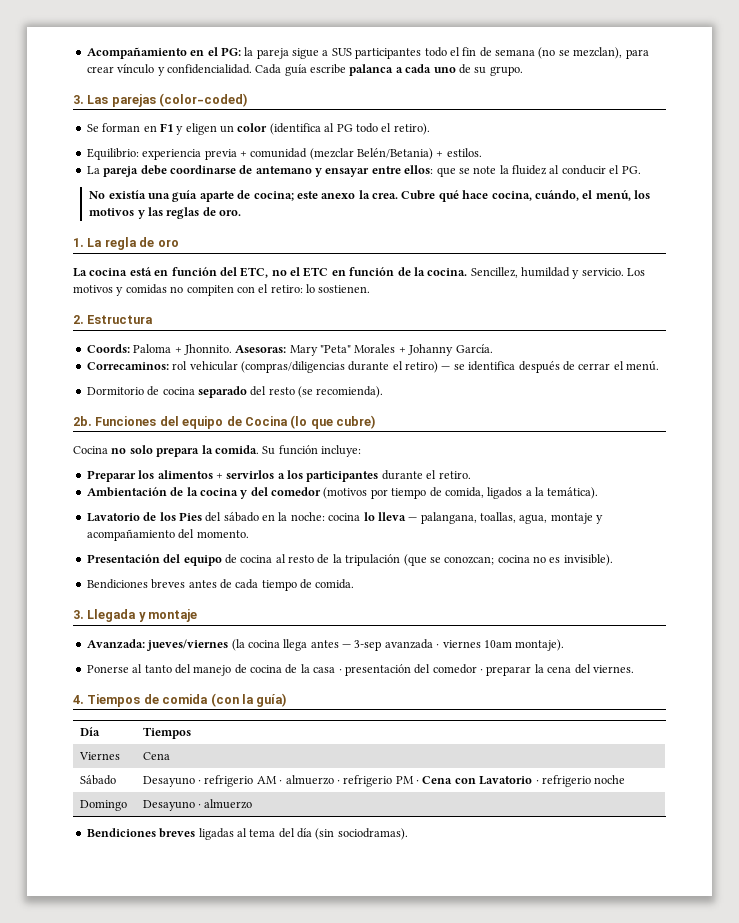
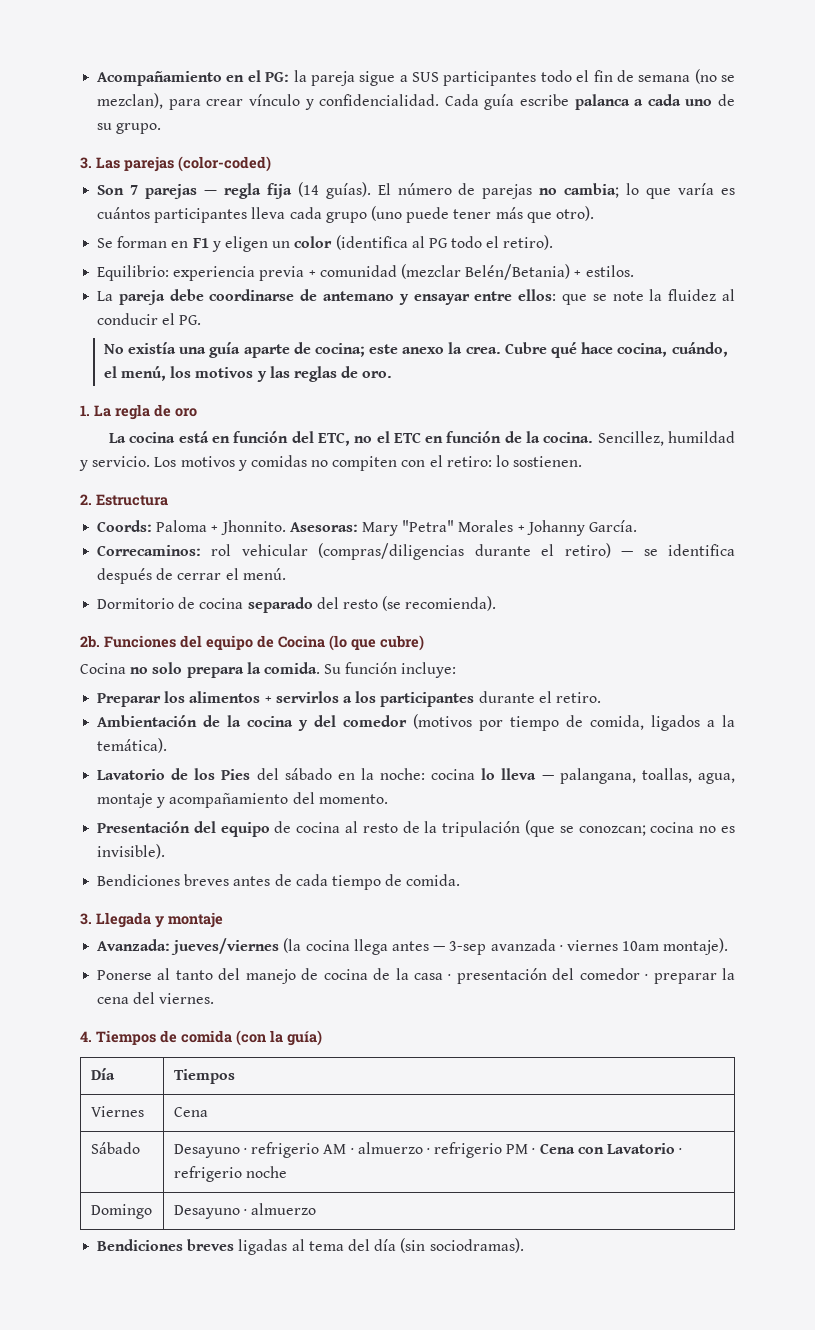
(249, 100) none -> [97,182,736,199] [97,206,594,223] // Son 7 parejas — regla fija (14 guías). El número de parejas no cambia; lo que varía es cuántos participantes lleva cada grupo (uno puede tener más que otro).
[320,345,351,353] "Peta" -> [402,520,455,532] "Petra"

